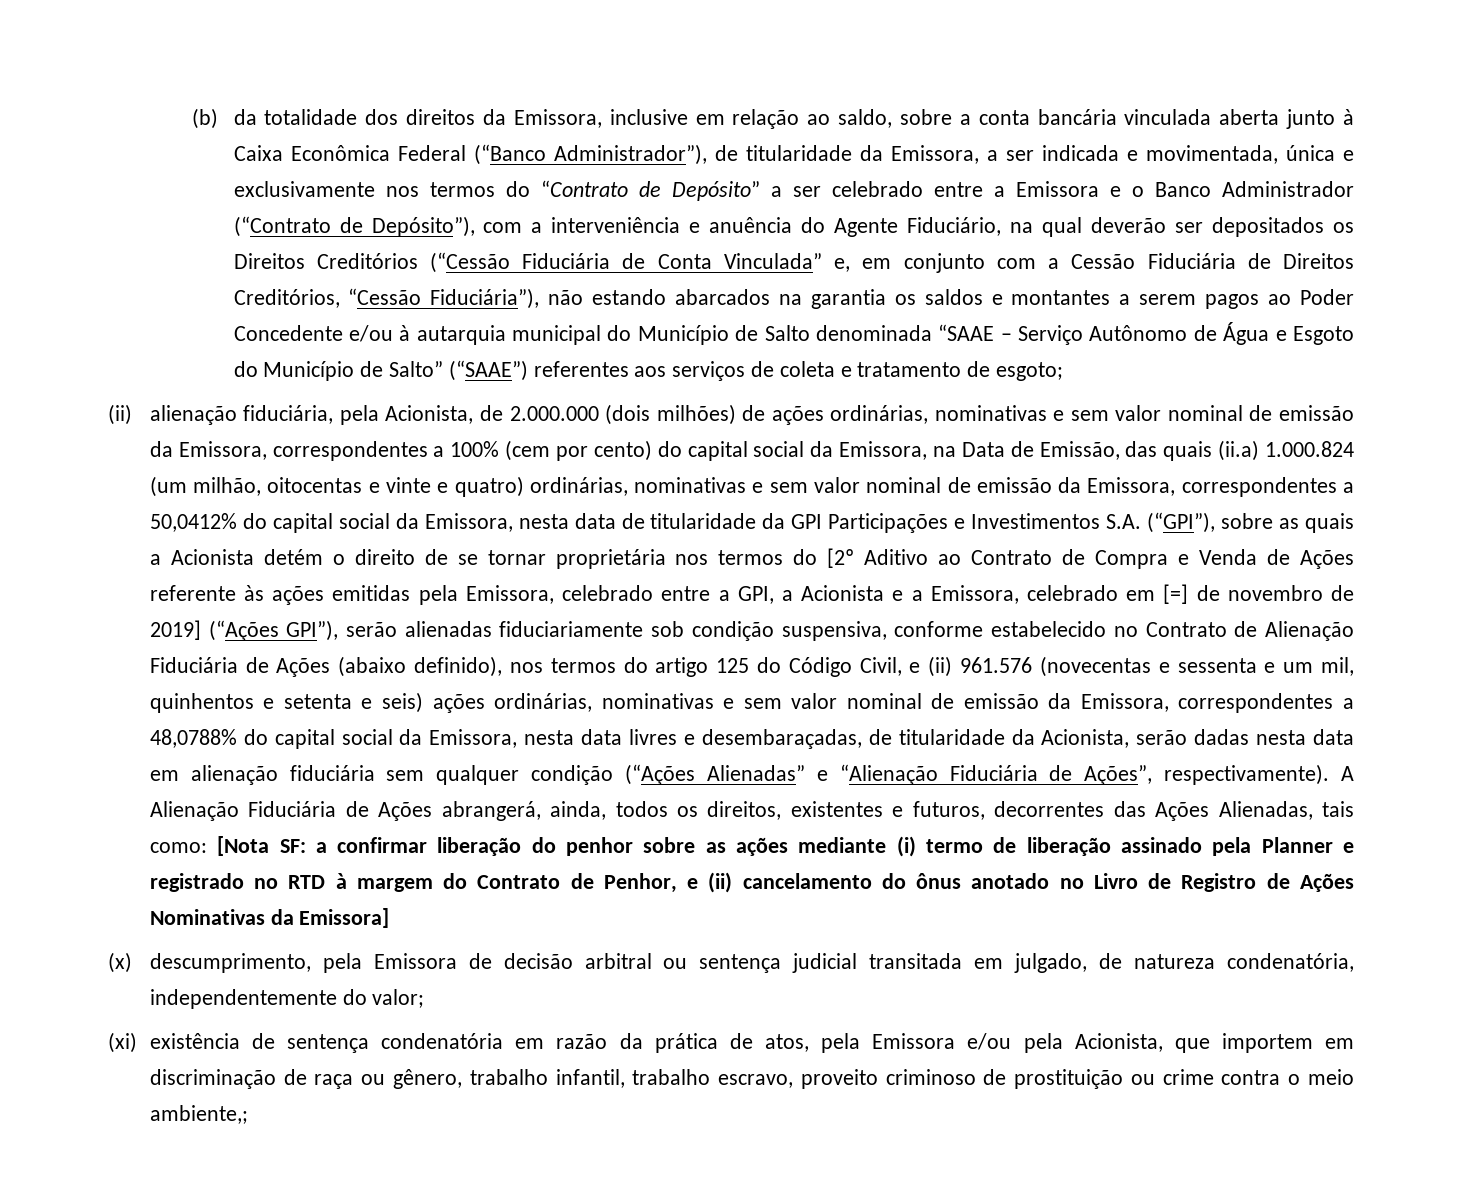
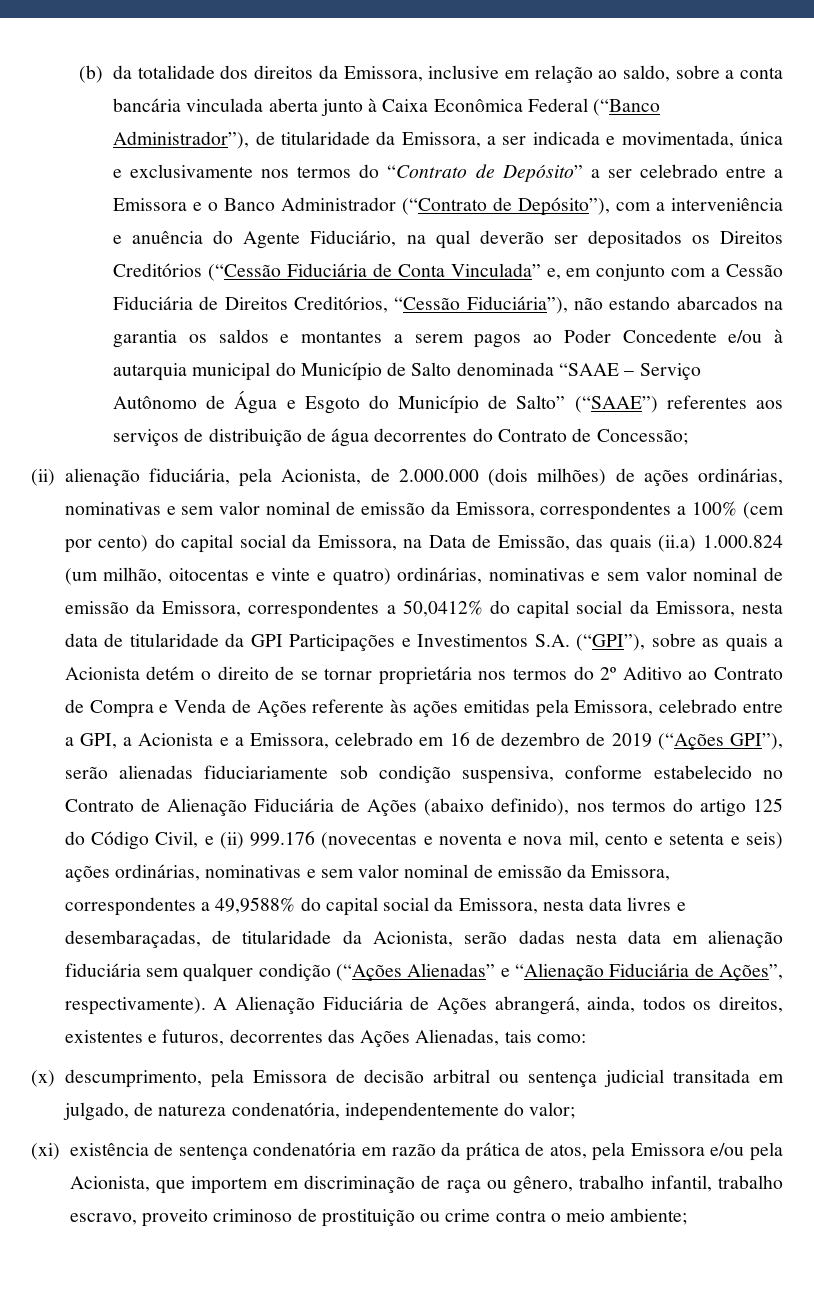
[779,361,1064,381] coleta e tratamento de esgoto; -> [208,428,688,447] distribuição de água decorrentes do Contrato de Concessão;
[827,548,855,568] [2º -> [600,667,617,680] 2º
[1163,584,1354,604] [149,620,201,640] [=] de novembro de 2019] -> [449,732,652,747] 16 de dezembro de 2019
[960,657,1033,673] 961.576 -> [250,831,316,846] 999.176
[1177,657,1355,676] [149,693,254,713] sessenta e um mil, quinhentos -> [438,831,648,848] noventa e nova mil, cento
[149,729,237,748] 48,0788% -> [215,897,296,914] 49,9588%
[217,836,1354,857] [149,872,1354,893] [149,908,390,928] [Nota SF: a confirmar liberação do penhor sobre as ações mediante (i) termo de liberação assinado pela Planner e registrado no RTD à margem do Contrato de Penhor, e (ii) cancelamento do ônus anotado no Livro de Registro de Ações Nominativas da Emissora] -> (586, 1038) none
[149,1105,248,1124] ambiente,; -> [610,1208,688,1225] ambiente;

